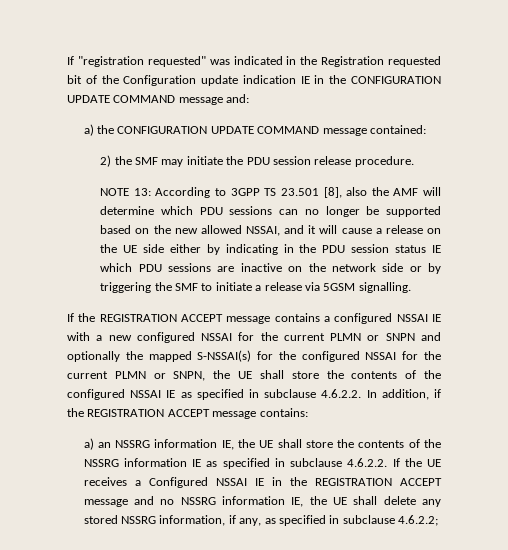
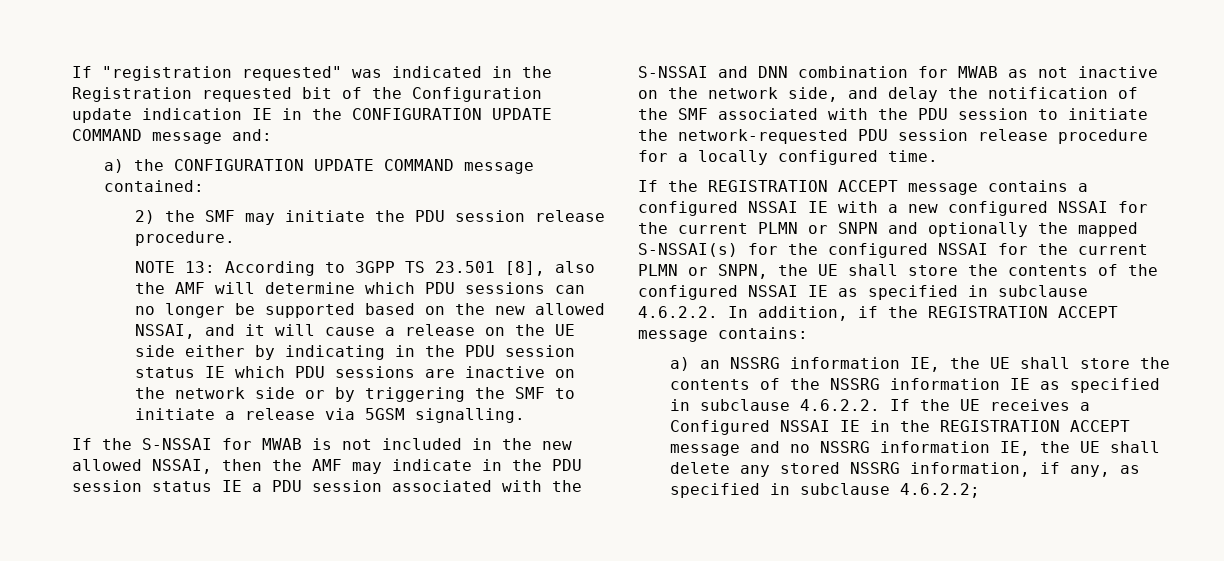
(411, 287) none -> [72,438,572,450] [72,459,582,474] [72,480,582,492] [638,66,1158,78] [638,87,1138,102] [638,108,1148,120] [638,129,1148,144] [638,150,938,165] // If the S-NSSAI for MWAB is not included in the new allowed NSSAI, then the AMF may indicate in the PDU session status IE a PDU session associated with the S-NSSAI and DNN combination for MWAB as not inactive on the network side, and delay the notification of the SMF associated with the PDU session to initiate the network-requested PDU session release procedure for a locally configured time.

